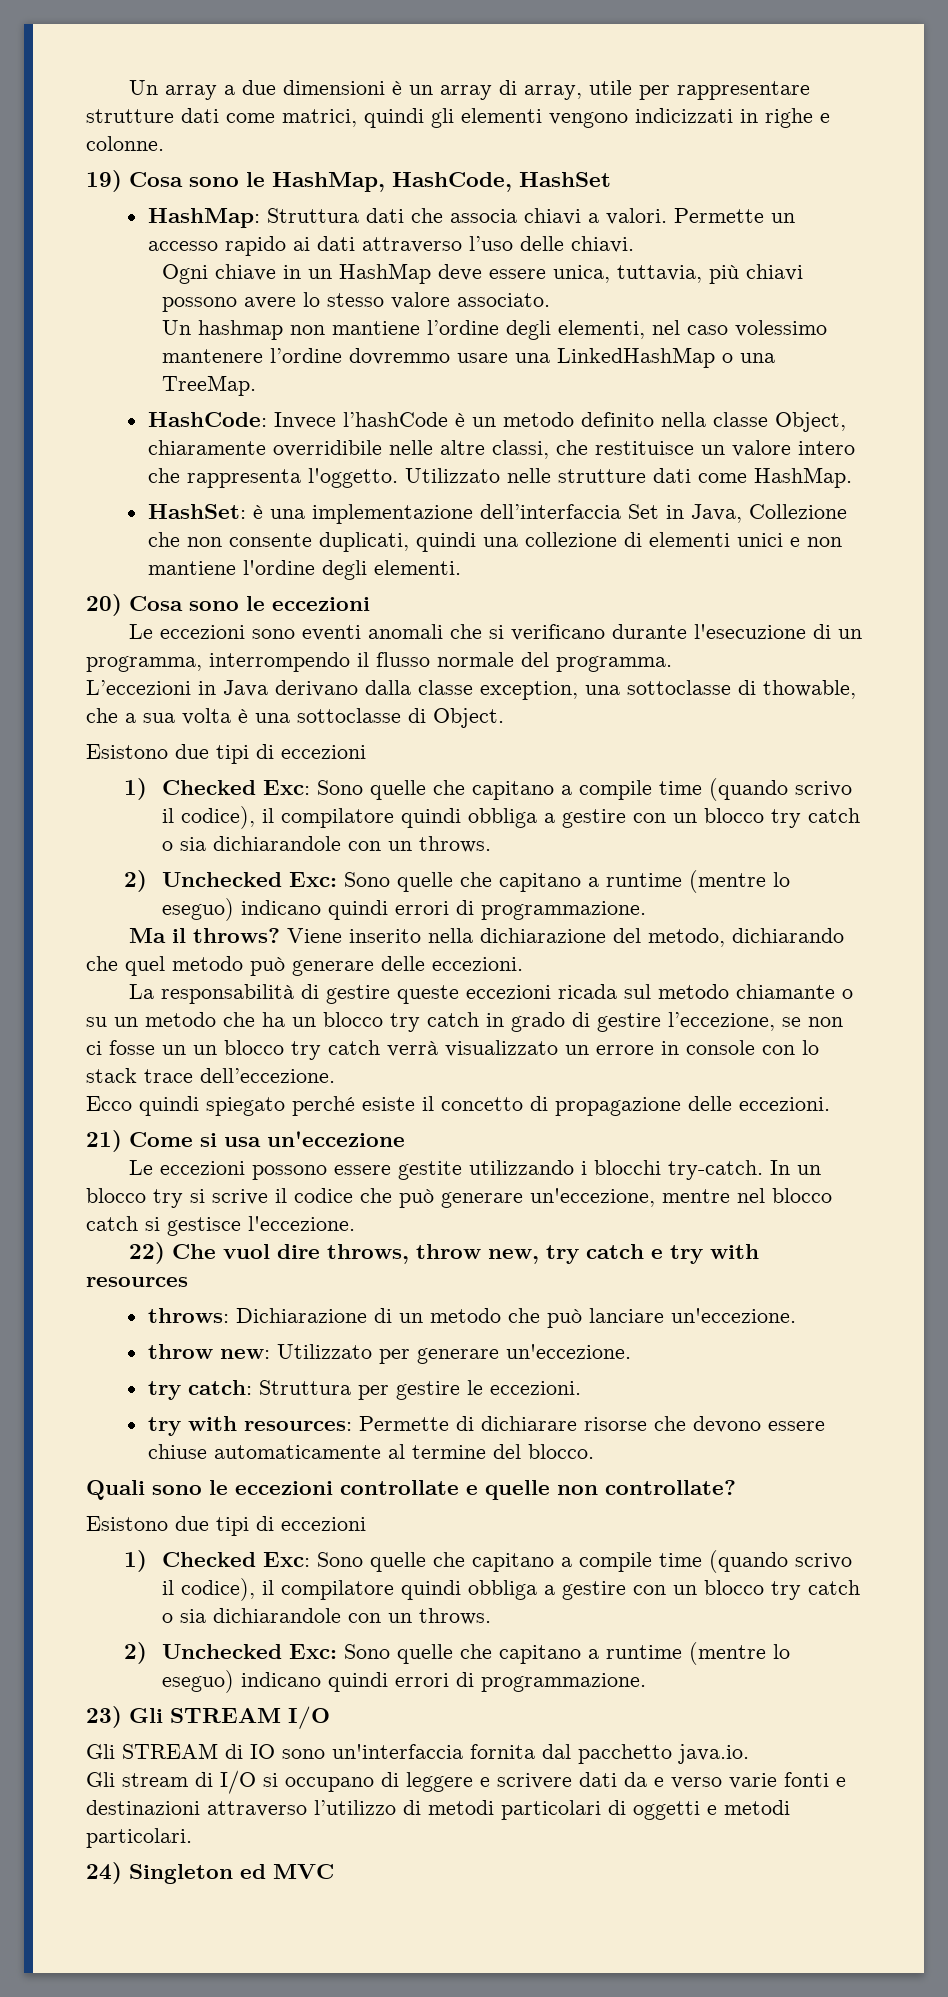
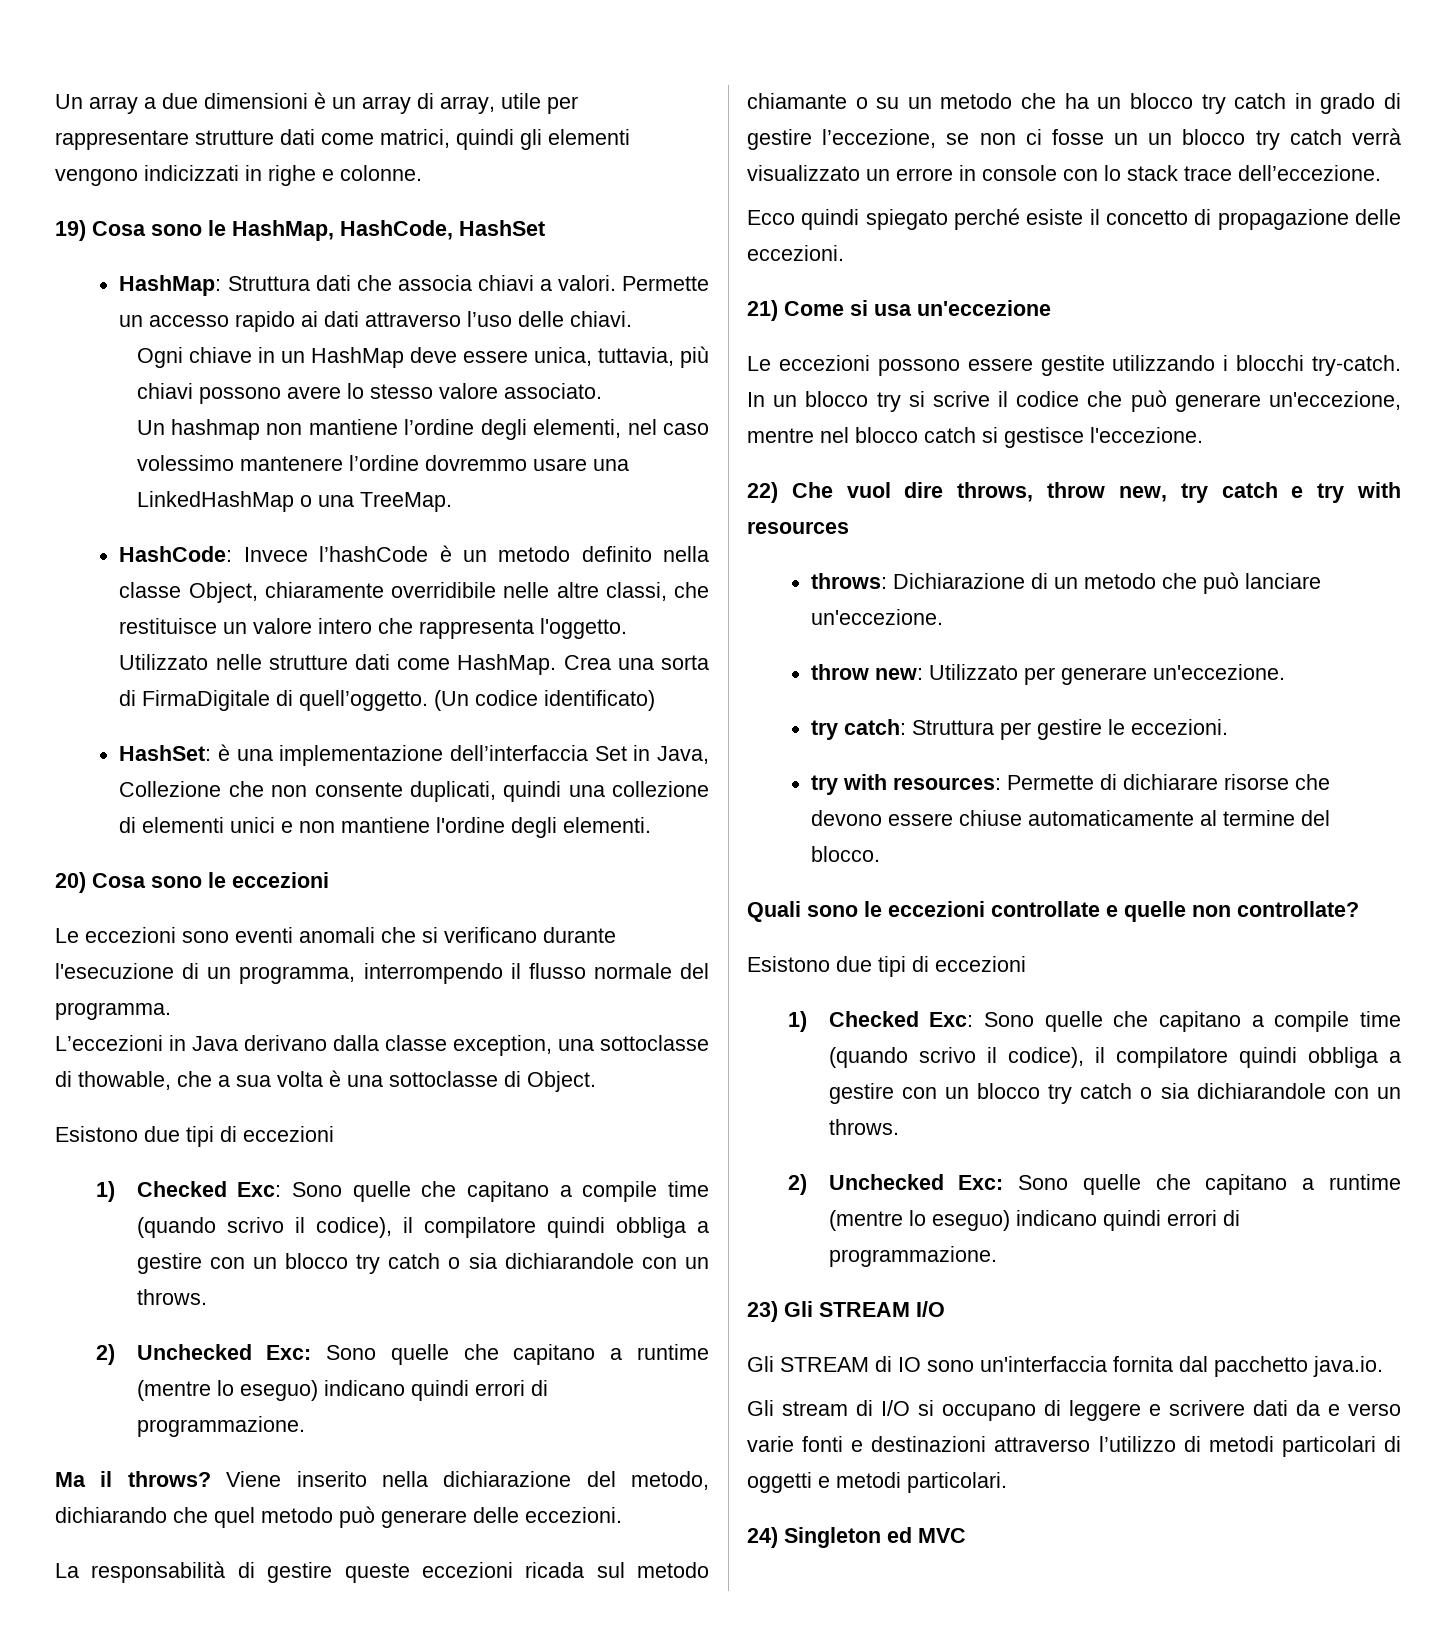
(852, 477) none -> [563,655,709,670] [119,690,656,711] Crea una sorta di FirmaDigitale di quell’oggetto. (Un codice identificato)

